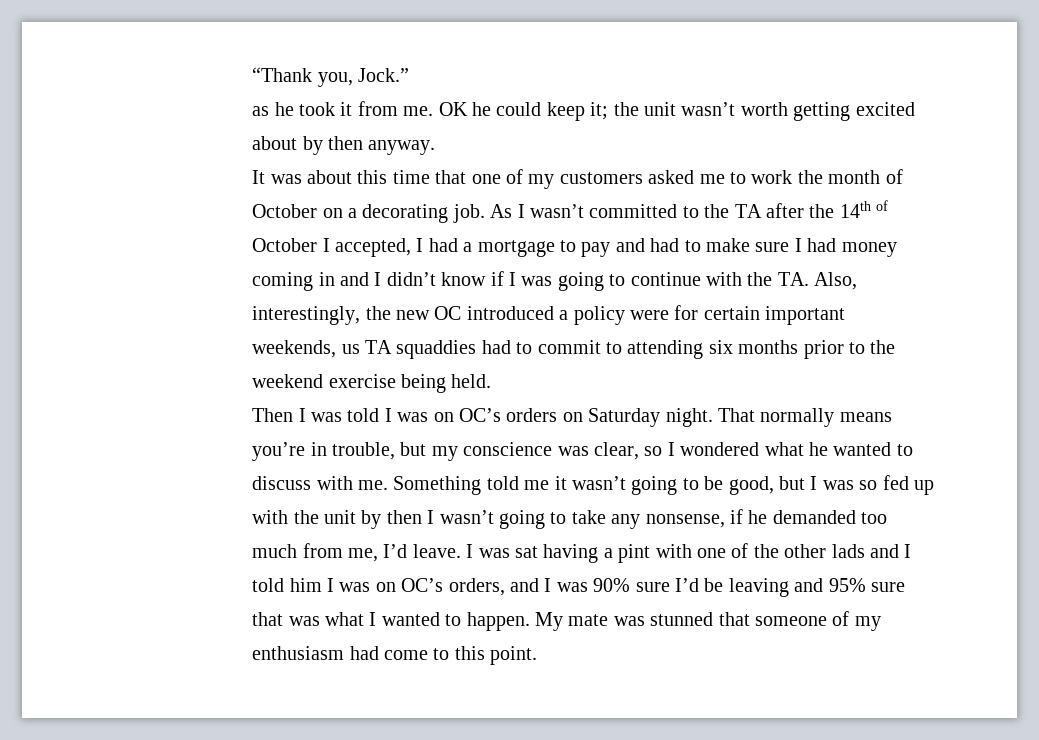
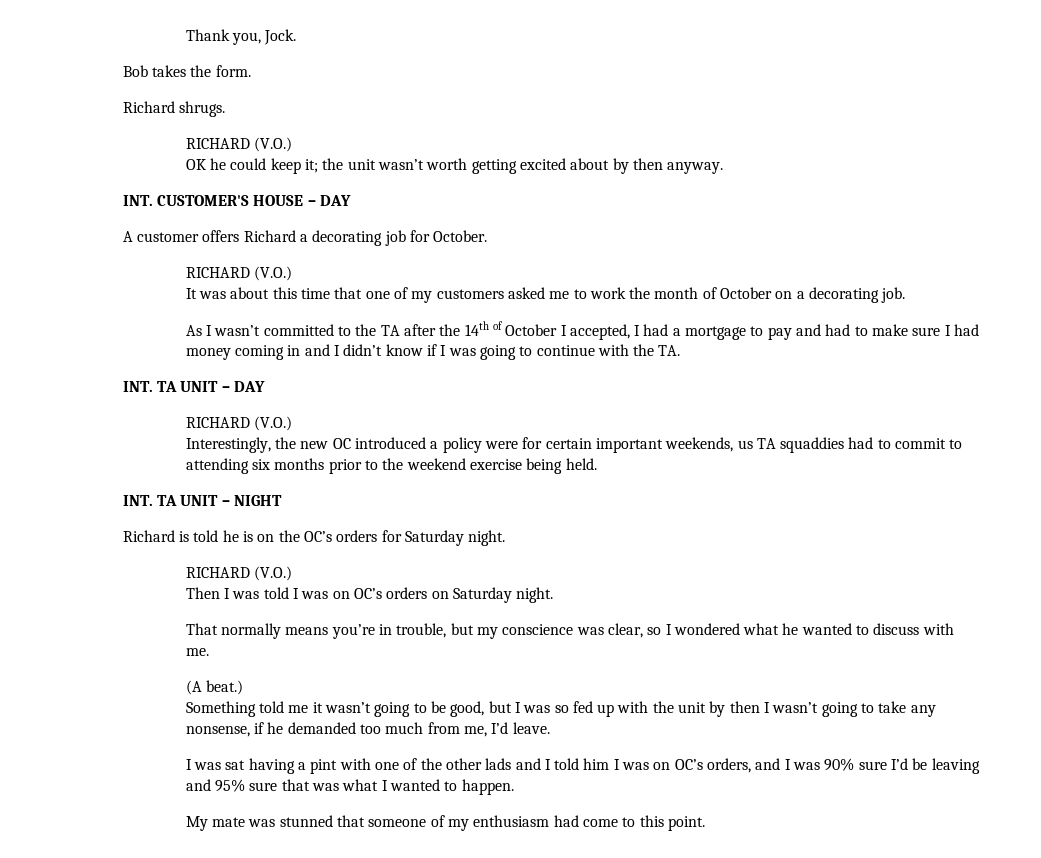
[252,67,409,87] [252,101,434,116] “Thank you, Jock.” // as he took it from me. -> [185,29,297,45] [122,65,251,77] [122,101,226,117] [185,137,292,152] Thank you, Jock. // Bob takes the form. // Richard shrugs. // RICHARD (V.O.) //
(436, 147) none -> [122,195,352,206] [122,230,488,246] [185,266,292,281] // INT. CUSTOMER'S HOUSE – DAY // A customer offers Richard a decorating job for October. // RICHARD (V.O.)
(485, 213) none -> (906, 295) //
[814,272,858,290] [252,306,361,325] Also, interestingly, -> [122,381,266,392] [185,416,292,431] [185,437,271,453] // INT. TA UNIT – DAY // RICHARD (V.O.) // Interestingly,
(492, 381) none -> [122,495,283,506] [122,530,506,546] [185,566,292,581] // INT. TA UNIT – NIGHT // Richard is told he is on the OC’s orders for Saturday night. // RICHARD (V.O.)
(713, 417) none -> (554, 595) //
(388, 485) none -> [185,680,243,695] // (A beat.) //
(461, 551) none -> (550, 728) //
(530, 621) none -> (514, 787) //

